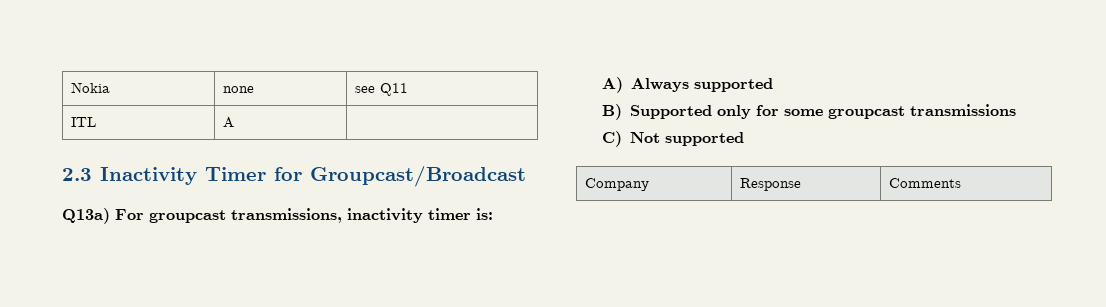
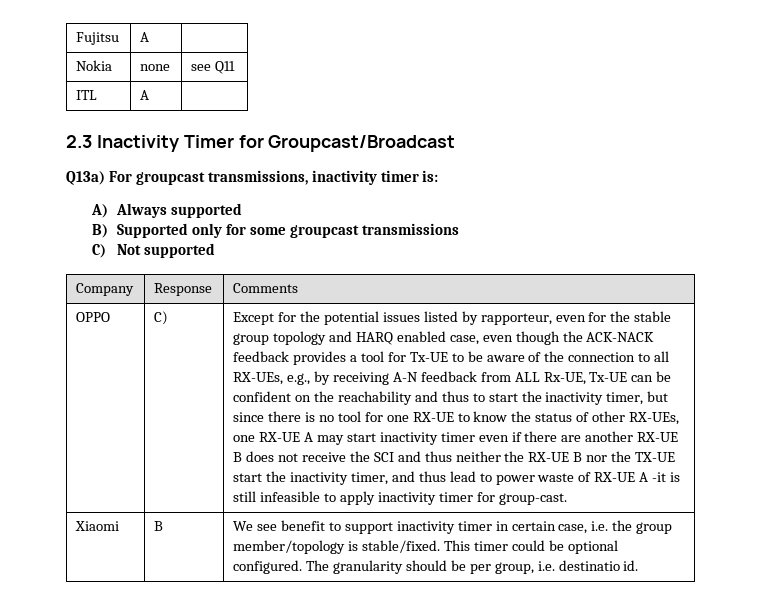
(70, 87) none -> [76,32,120,45] [140,32,150,42] Fujitsu | A | //
(961, 183) none -> [76,312,111,322] [154,311,169,325] [233,311,672,325] [233,331,655,345] [233,351,670,365] [233,371,672,385] [233,391,669,405] [233,411,680,425] [233,431,679,445] [233,451,676,462] [233,471,681,485] [233,491,567,505] [75,521,120,531] [154,521,164,531] [233,520,673,534] [233,540,618,554] [233,560,639,574] // OPPO | C) | Except for the potential issues listed by rapporteur, even for the stable group topology and HARQ enabled case, even though the ACK-NACK feedback provides a tool for Tx-UE to be aware of the connection to all RX-UEs, e.g., by receiving A-N feedback from ALL Rx-UE, Tx-UE can be confident on the reachability and thus to start the inactivity timer, but since there is no tool for one RX-UE to know the status of other RX-UEs, one RX-UE A may start inactivity timer even if there are another RX-UE B does not receive the SCI and thus neither the RX-UE B nor the TX-UE start the inactivity timer, and thus lead to power waste of RX-UE A -it is still infeasible to apply inactivity timer for group-cast. // Xiaomi | B | We see benefit to support inactivity timer in certain case, i.e. the group member/topology is stable/fixed. This timer could be optional configured. The granularity should be per group, i.e. destinatio id.

